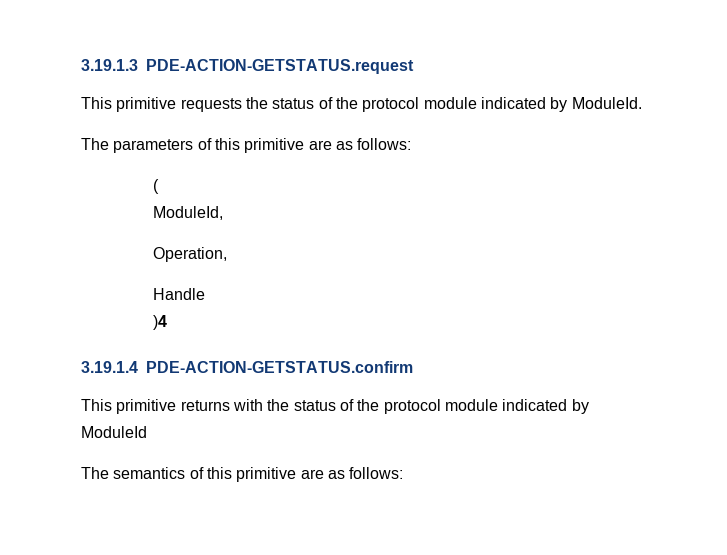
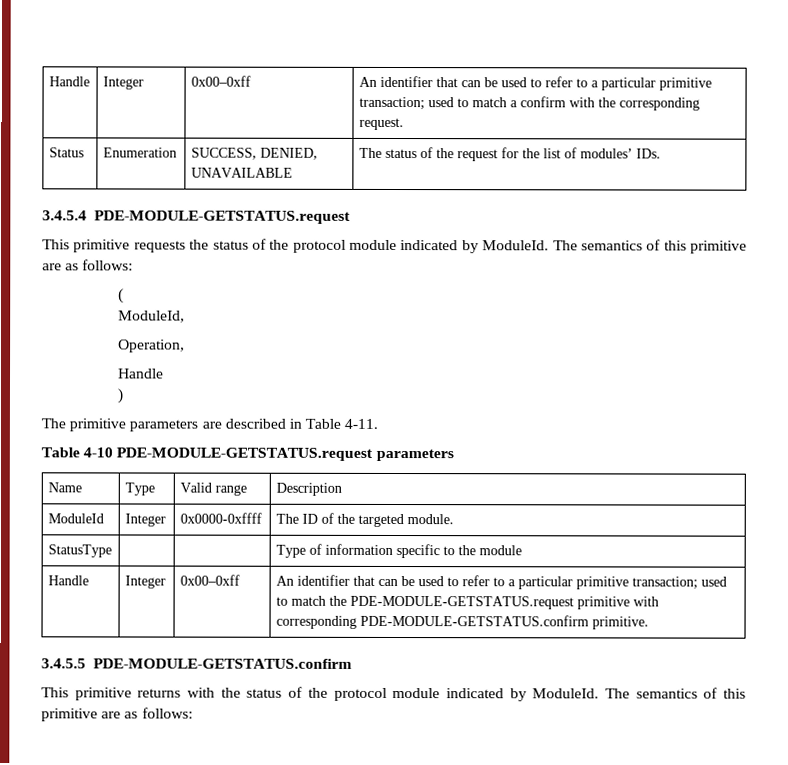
[81,59,414,74] 3.19.1.3 PDE-ACTION-GETSTATUS.request -> [48,76,90,87] [102,76,144,90] [190,75,251,87] [358,75,712,91] [358,96,700,111] [358,117,404,131] [48,147,84,158] [102,147,177,158] [190,147,318,160] [190,167,293,178] [358,147,661,162] [42,210,351,224] Handle | Integer | 0x00–0xff | An identifier that can be used to refer to a particular primitive transaction; used to match a confirm with the corresponding request. // Status | Enumeration | SUCCESS, DENIED, UNAVAILABLE | The status of the request for the list of modules’ IDs. // 3.4.5.4 PDE-MODULE-GETSTATUS.request
[81,138,194,153] // The parameters -> [552,240,643,251] The semantics
[153,315,168,330] [81,361,413,373] )4 // 3.19.1.4 PDE-ACTION-GETSTATUS.confirm -> [117,388,124,404] [41,418,379,432] [41,447,454,462] [47,482,82,493] [124,482,155,496] [179,482,247,496] [275,482,342,496] [47,513,104,524] [124,513,166,527] [179,512,262,524] [275,512,454,528] [47,544,112,558] [275,543,522,559] [47,575,89,586] [124,575,166,589] [179,574,240,586] [275,574,727,590] [275,595,659,610] [275,614,649,630] [41,658,352,669] ) // The primitive parameters are described in Table 4-11. // Table 4-10 PDE-MODULE-GETSTATUS.request parameters // Name | Type | Valid range | Description // ModuleId | Integer | 0x0000-0xffff | The ID of the targeted module. // StatusType | | | Type of information specific to the module // Handle | Integer | 0x00–0xff | An identifier that can be used to refer to a particular primitive transaction; used to match the PDE-MODULE-GETSTATUS.request primitive with corresponding PDE-MODULE-GETSTATUS.confirm primitive. // 3.4.5.5 PDE-MODULE-GETSTATUS.confirm
[81,426,147,438] ModuleId // -> [532,688,600,699] ModuleId.

